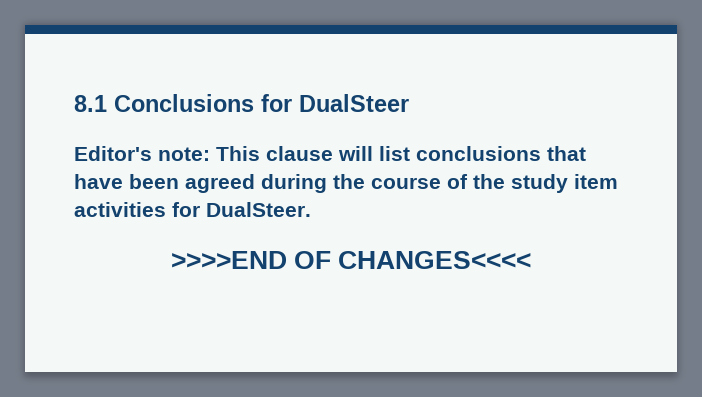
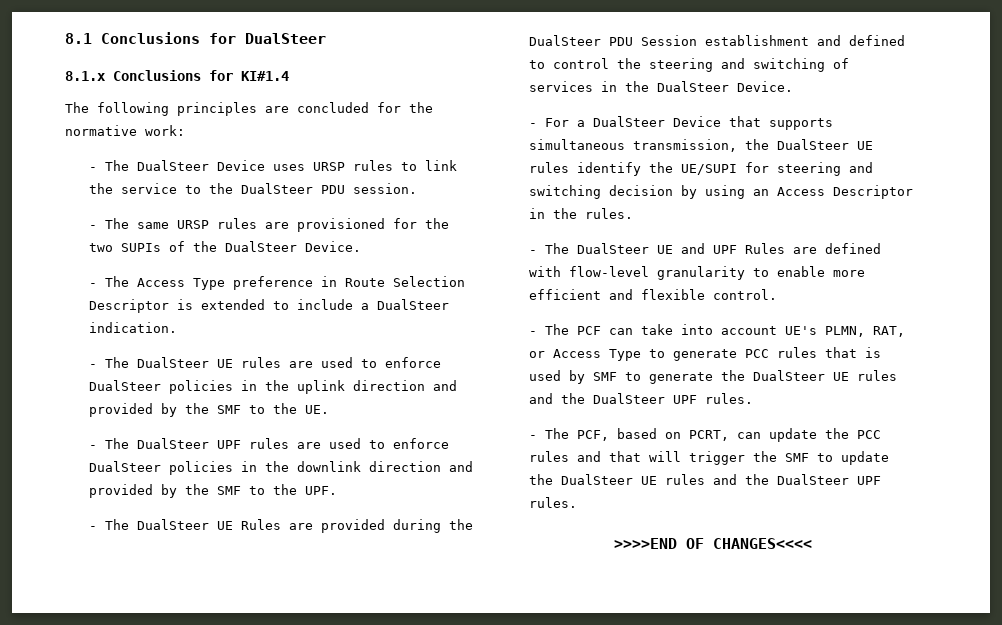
[74,146,586,161] [74,174,618,193] [74,202,311,217] Editor's note: This clause will list conclusions that have been agreed during the course of the study item activities for DualSteer. -> [65,70,289,81] [65,102,433,116] [65,125,185,136] [89,160,458,171] [89,183,418,194] [89,218,450,232] [89,241,362,252] [89,276,466,290] [89,299,450,313] [89,322,178,333] [89,357,442,368] [89,380,458,394] [89,403,330,417] [89,438,450,449] [89,461,474,475] [89,484,338,498] [89,519,474,533] [529,35,906,46] [529,58,850,72] [529,81,794,92] [529,116,834,130] [529,139,874,152] [529,162,874,176] [529,185,914,199] [529,208,634,219] [529,243,882,254] [529,266,866,280] [529,289,778,300] [529,324,906,337] [529,347,882,361] [529,370,898,384] [529,393,754,404] [529,428,882,442] [529,451,890,465] [529,474,882,485] [529,497,578,508] 8.1.x Conclusions for KI#1.4 // The following principles are concluded for the normative work: // - The DualSteer Device uses URSP rules to link the service to the DualSteer PDU session. // - The same URSP rules are provisioned for the two SUPIs of the DualSteer Device. // - The Access Type preference in Route Selection Descriptor is extended to include a DualSteer indication. // - The DualSteer UE rules are used to enforce DualSteer policies in the uplink direction and provided by the SMF to the UE. // - The DualSteer UPF rules are used to enforce DualSteer policies in the downlink direction and provided by the SMF to the UPF. // - The DualSteer UE Rules are provided during the DualSteer PDU Session establishment and defined to control the steering and switching of services in the DualSteer Device. // - For a DualSteer Device that supports simultaneous transmission, the DualSteer UE rules identify the UE/SUPI for steering and switching decision by using an Access Descriptor in the rules. // - The DualSteer UE and UPF Rules are defined with flow-level granularity to enable more efficient and flexible control. // - The PCF can take into account UE's PLMN, RAT, or Access Type to generate PCC rules that is used by SMF to generate the DualSteer UE rules and the DualSteer UPF rules. // - The PCF, based on PCRT, can update the PCC rules and that will trigger the SMF to update the DualSteer UE rules and the DualSteer UPF rules.

